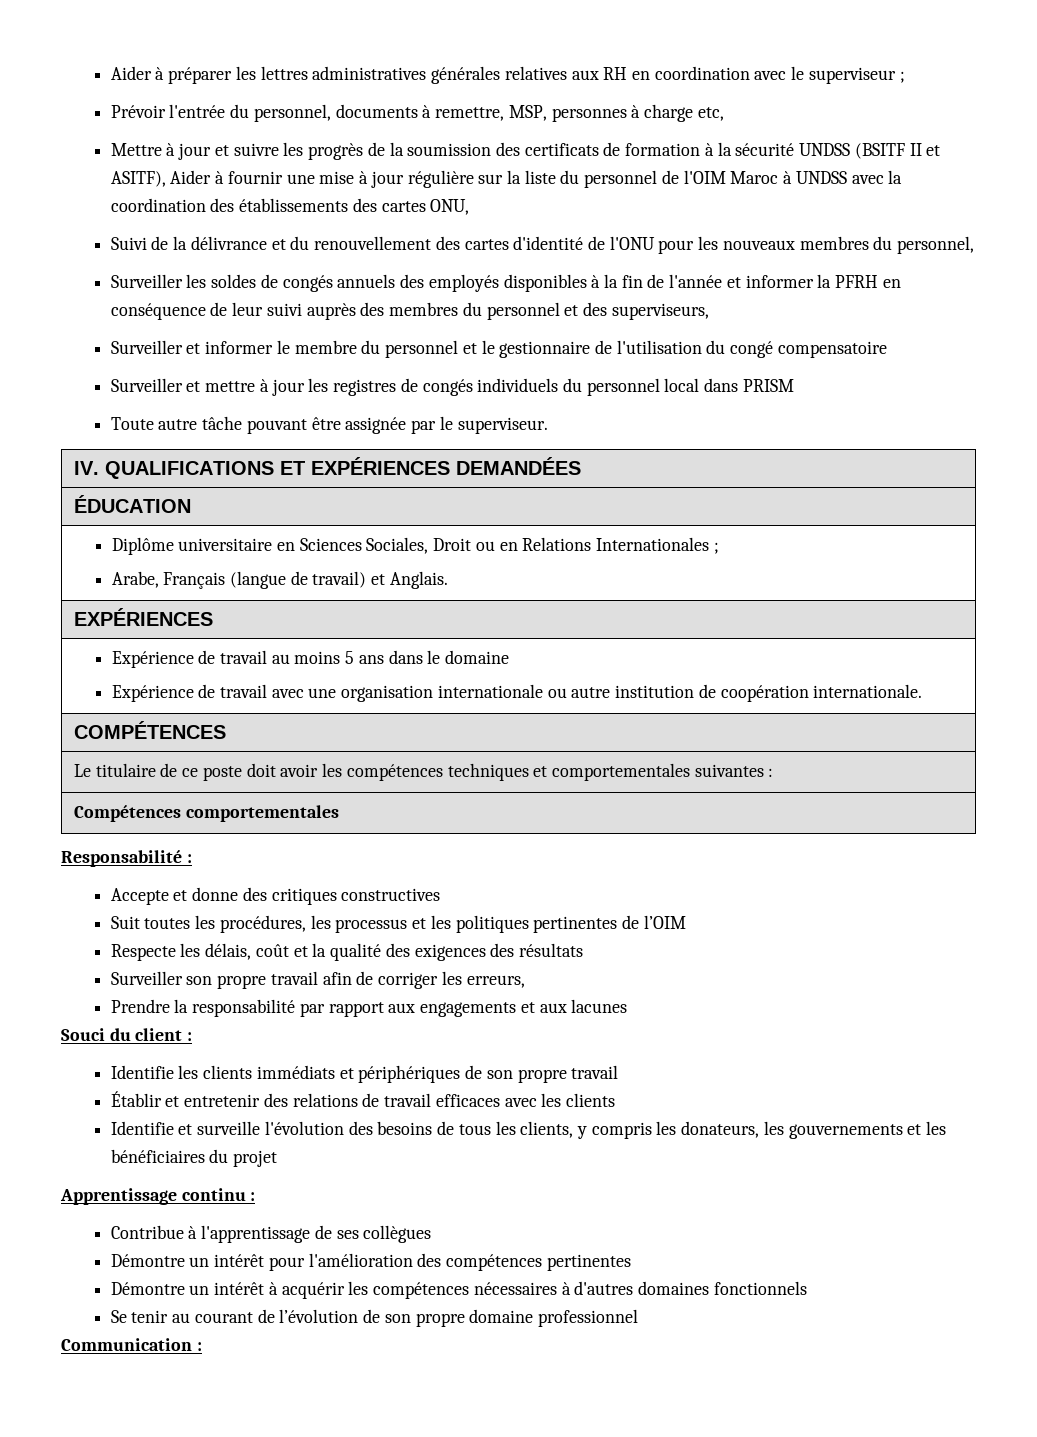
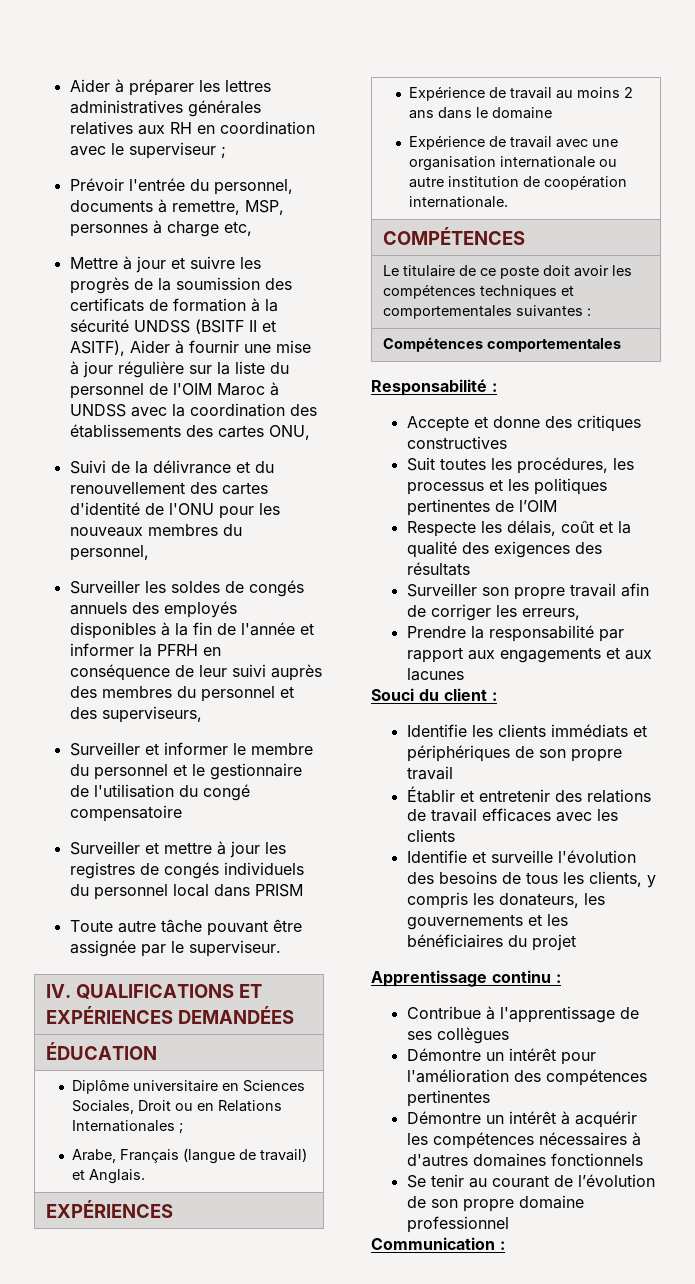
[345,651,355,664] 5 -> [624,87,634,98] 2

